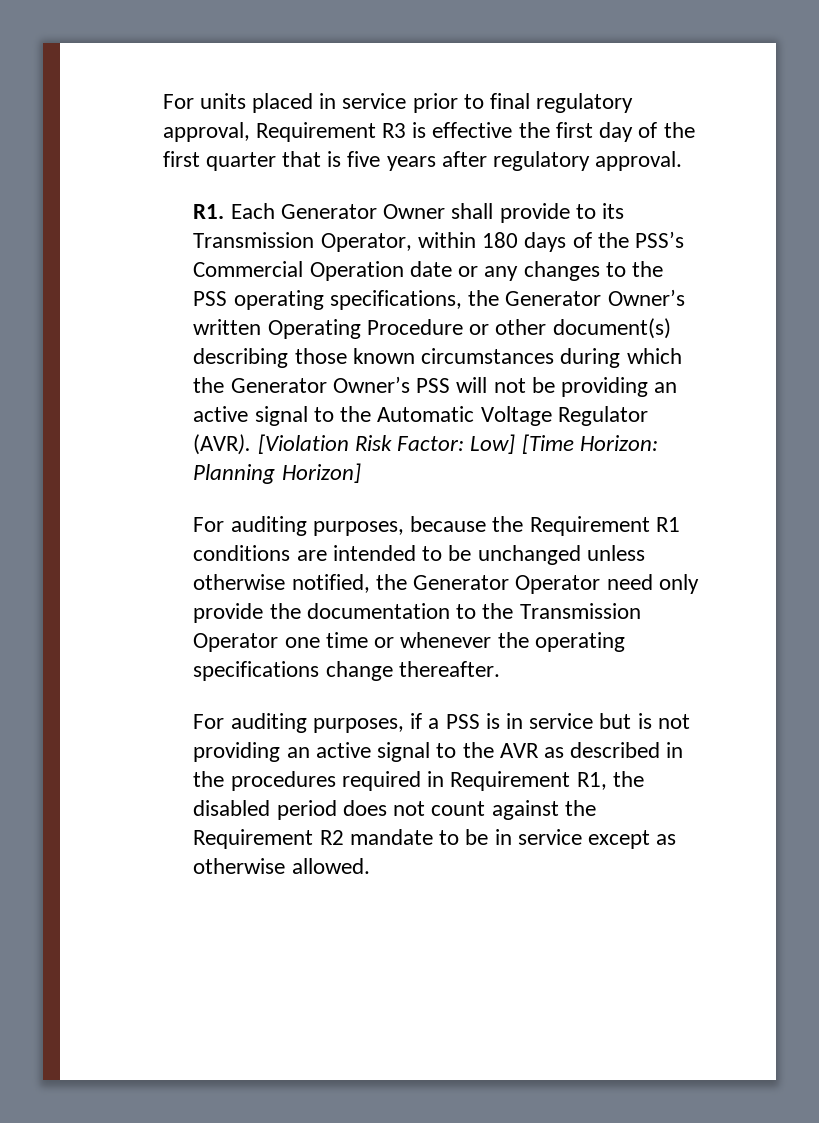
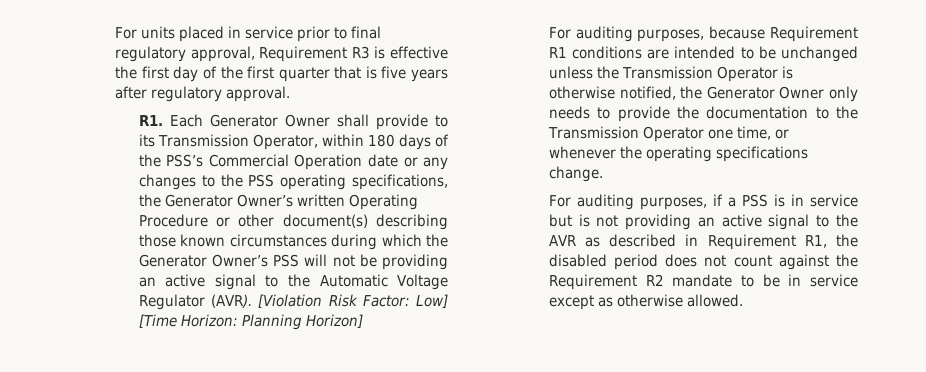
[492,516,524,532] the -> (766, 32) none
[193,574,699,594] otherwise notified, the Generator Operator need only -> [596,66,793,82] [548,86,858,102] [548,106,611,119] the Transmission Operator is otherwise notified, the Generator Owner only needs to
[325,632,368,648] time -> [736,126,771,140] time,
[325,661,500,681] change thereafter. -> [548,166,603,182] change.
[193,771,445,791] the procedures required in -> (699, 240) none

